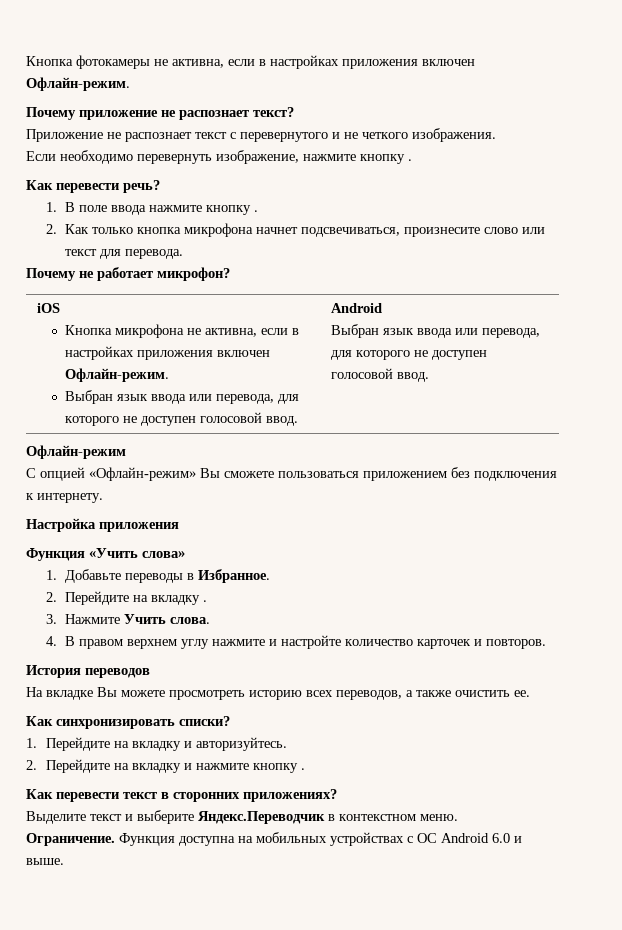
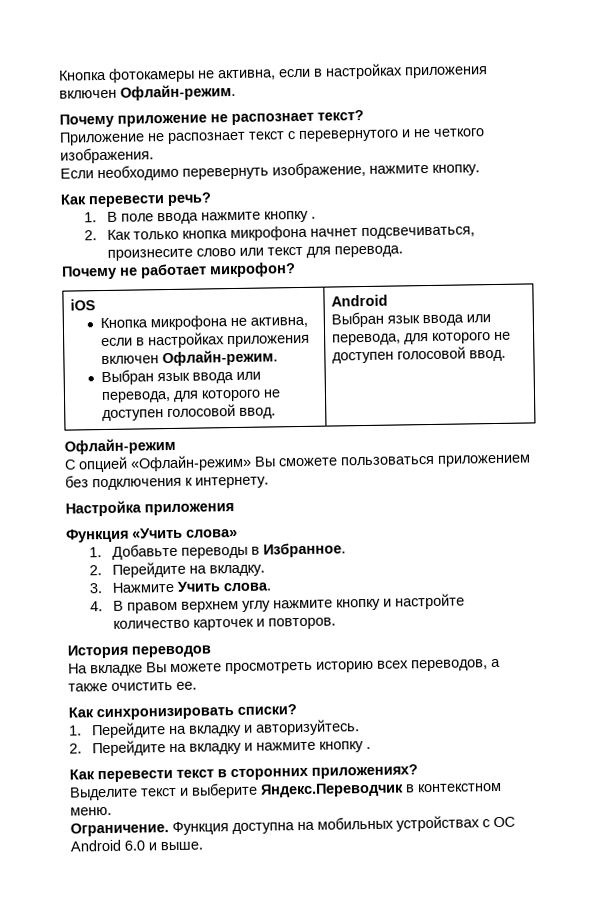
[360,154,412,164] кнопку . -> [432,164,480,176] кнопку.
[151,595,208,605] вкладку . -> [209,564,266,577] вкладку.
(266, 642) none -> [336,598,382,611] кнопку

